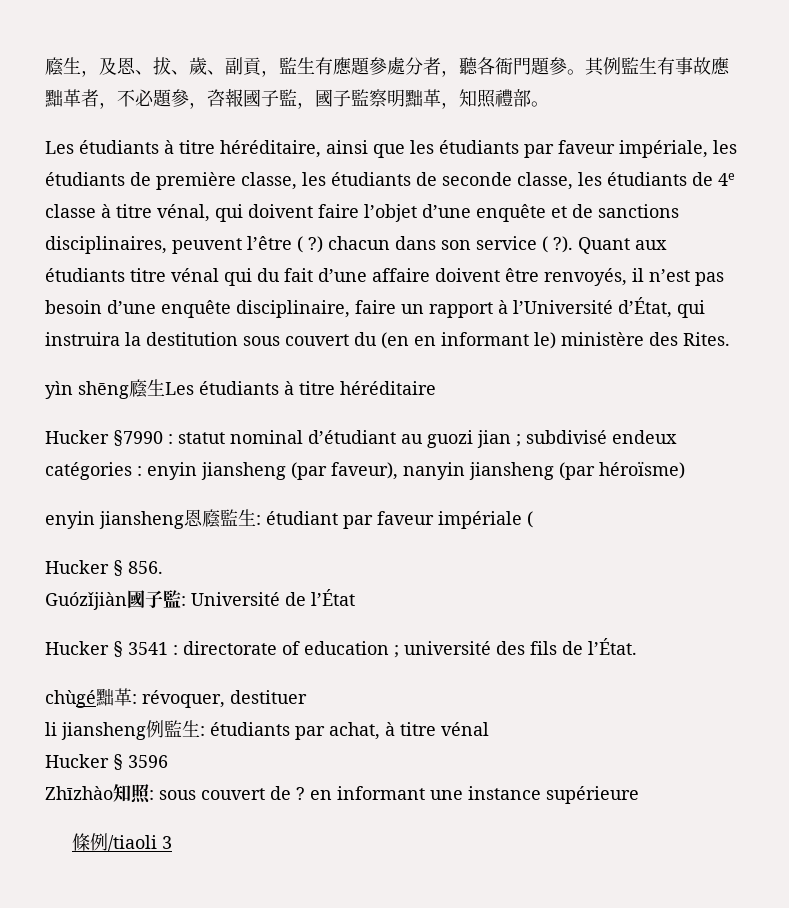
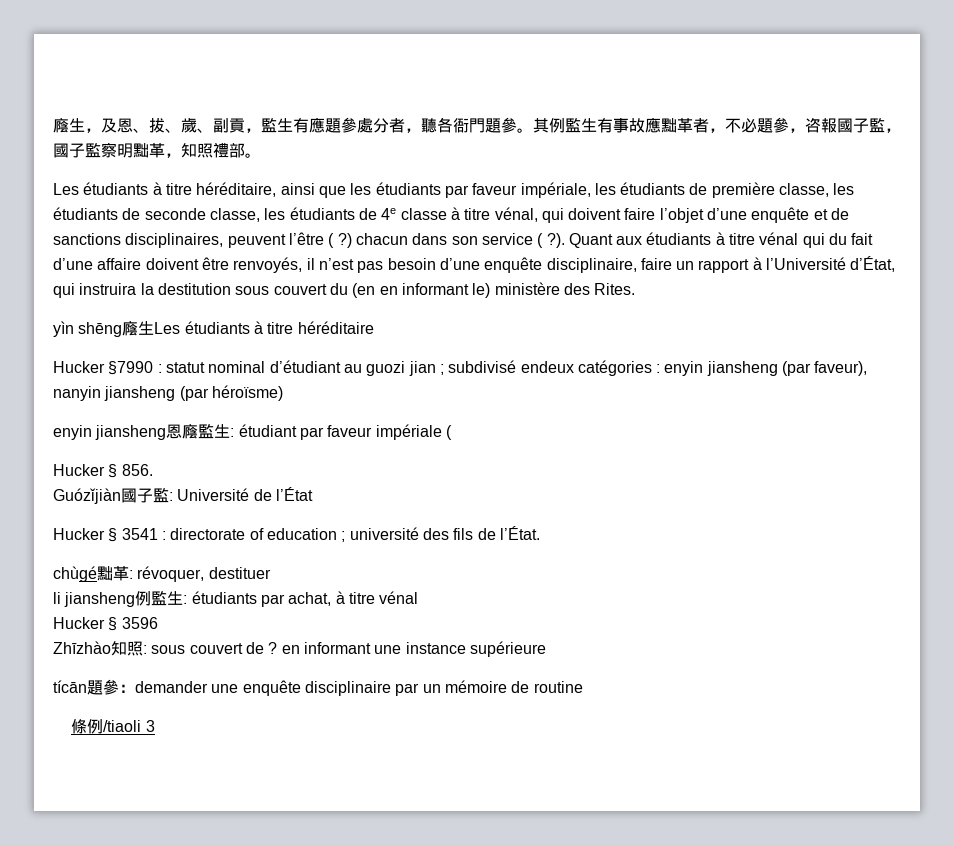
(125, 275) none -> [715,232,725,245] à
(639, 795) none -> [53,679,583,696] // tícān題參：demander une enquête disciplinaire par un mémoire de routine

